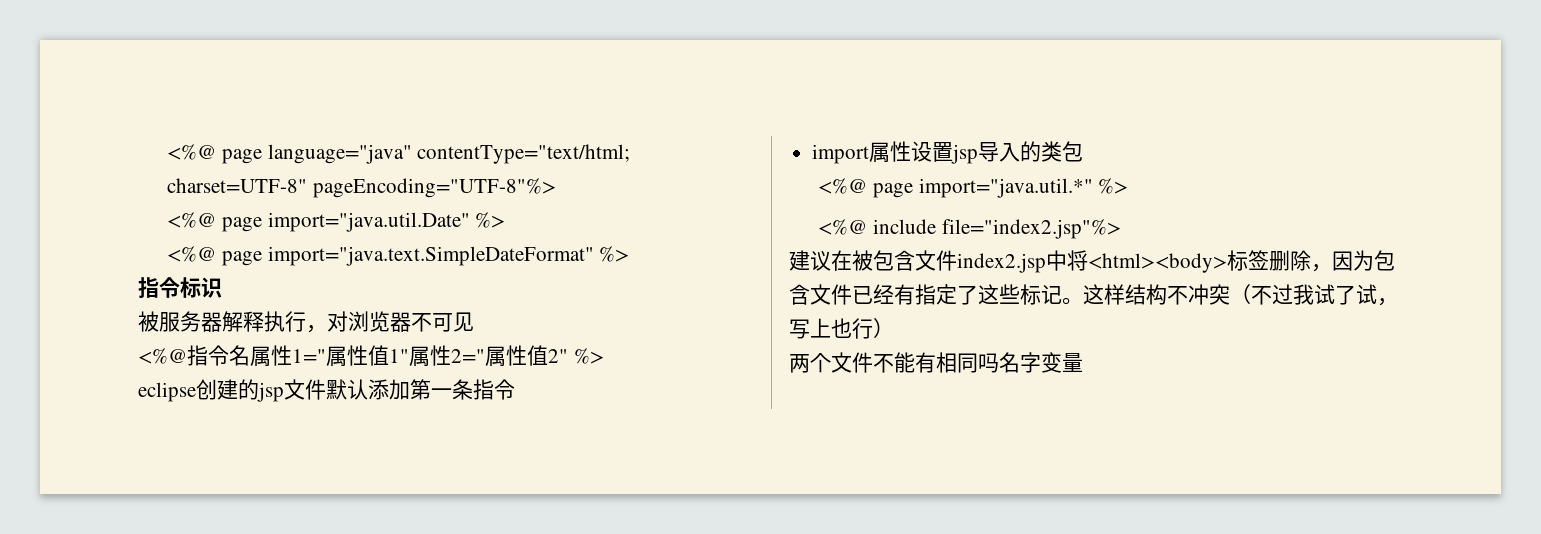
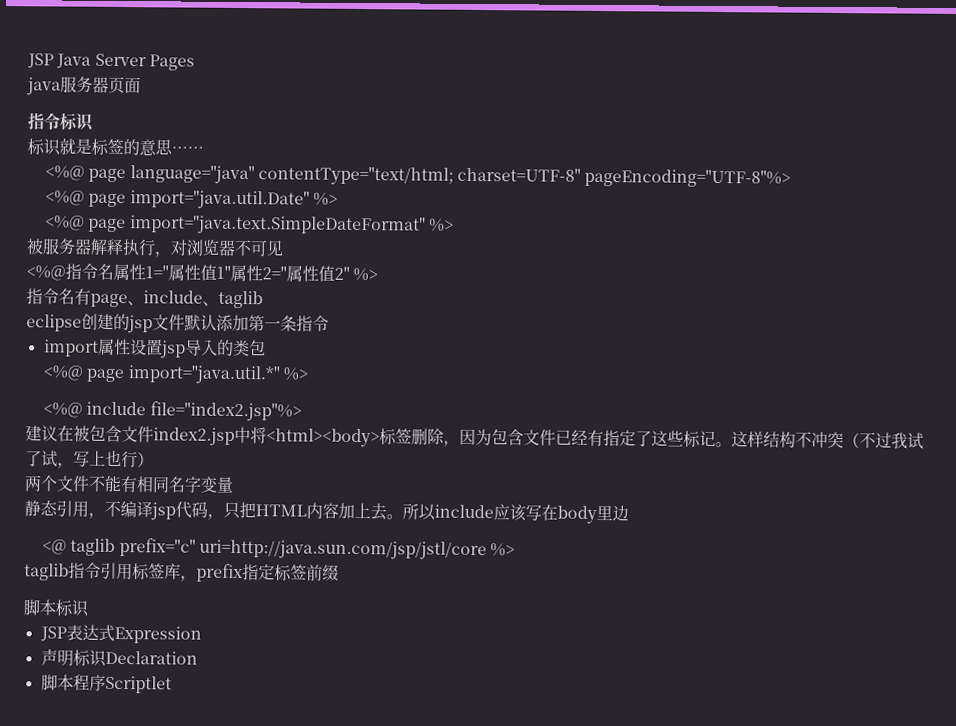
(167, 152) none -> [27,53,195,71] [26,76,141,96] [27,112,95,132] [27,138,204,157] JSP Java Server Pages // java服务器页面 // 指令标识 // 标识就是标签的意思…… //
[138,277,222,298] // 指令标识 -> (454, 225) none
(604, 356) none -> [26,288,263,309] // 指令名有page、include、taglib
[978,353,999,373] 吗 -> (170, 484) none
(1083, 362) none -> [24,500,629,524] [41,537,516,561] [24,562,339,583] [23,599,90,617] [39,624,202,644] [40,648,198,667] [40,674,172,694] // 静态引用，不编译jsp代码，只把HTML内容加上去。所以include应该写在body里边 // <@ taglib prefix="c" uri=http://java.sun.com/jsp/jstl/core %> // taglib指令引用标签库，prefix指定标签前缀 // 脚本标识 // JSP表达式Expression // 声明标识Declaration // 脚本程序Scriptlet

